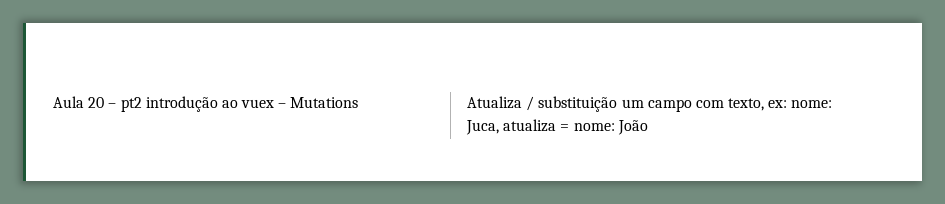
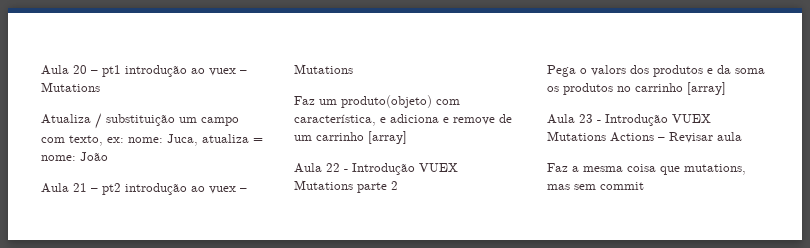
[120,97,142,112] pt2 -> [102,65,121,77] pt1
(648, 127) none -> [41,183,247,195] [294,64,353,74] [294,95,460,108] [294,114,512,126] [294,131,407,144] [294,163,458,175] [294,180,398,193] [547,65,765,77] [547,82,726,95] [547,114,711,126] [547,131,742,143] [547,163,746,175] [547,182,644,190] // Aula 21 – pt2 introdução ao vuex – Mutations // Faz um produto(objeto) com característica, e adiciona e remove de um carrinho [array] // Aula 22 - Introdução VUEX Mutations parte 2 // Pega o valors dos produtos e da soma os produtos no carrinho [array] // Aula 23 - Introdução VUEX Mutations Actions – Revisar aula // Faz a mesma coisa que mutations, mas sem commit

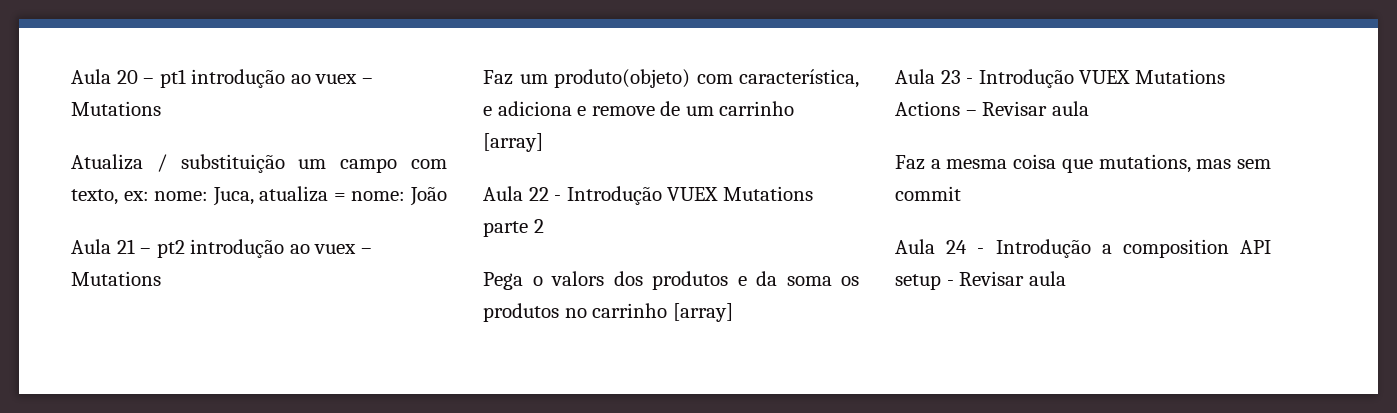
(644, 186) none -> [895,239,1271,258] [895,271,1066,290] // Aula 24 - Introdução a composition API setup - Revisar aula

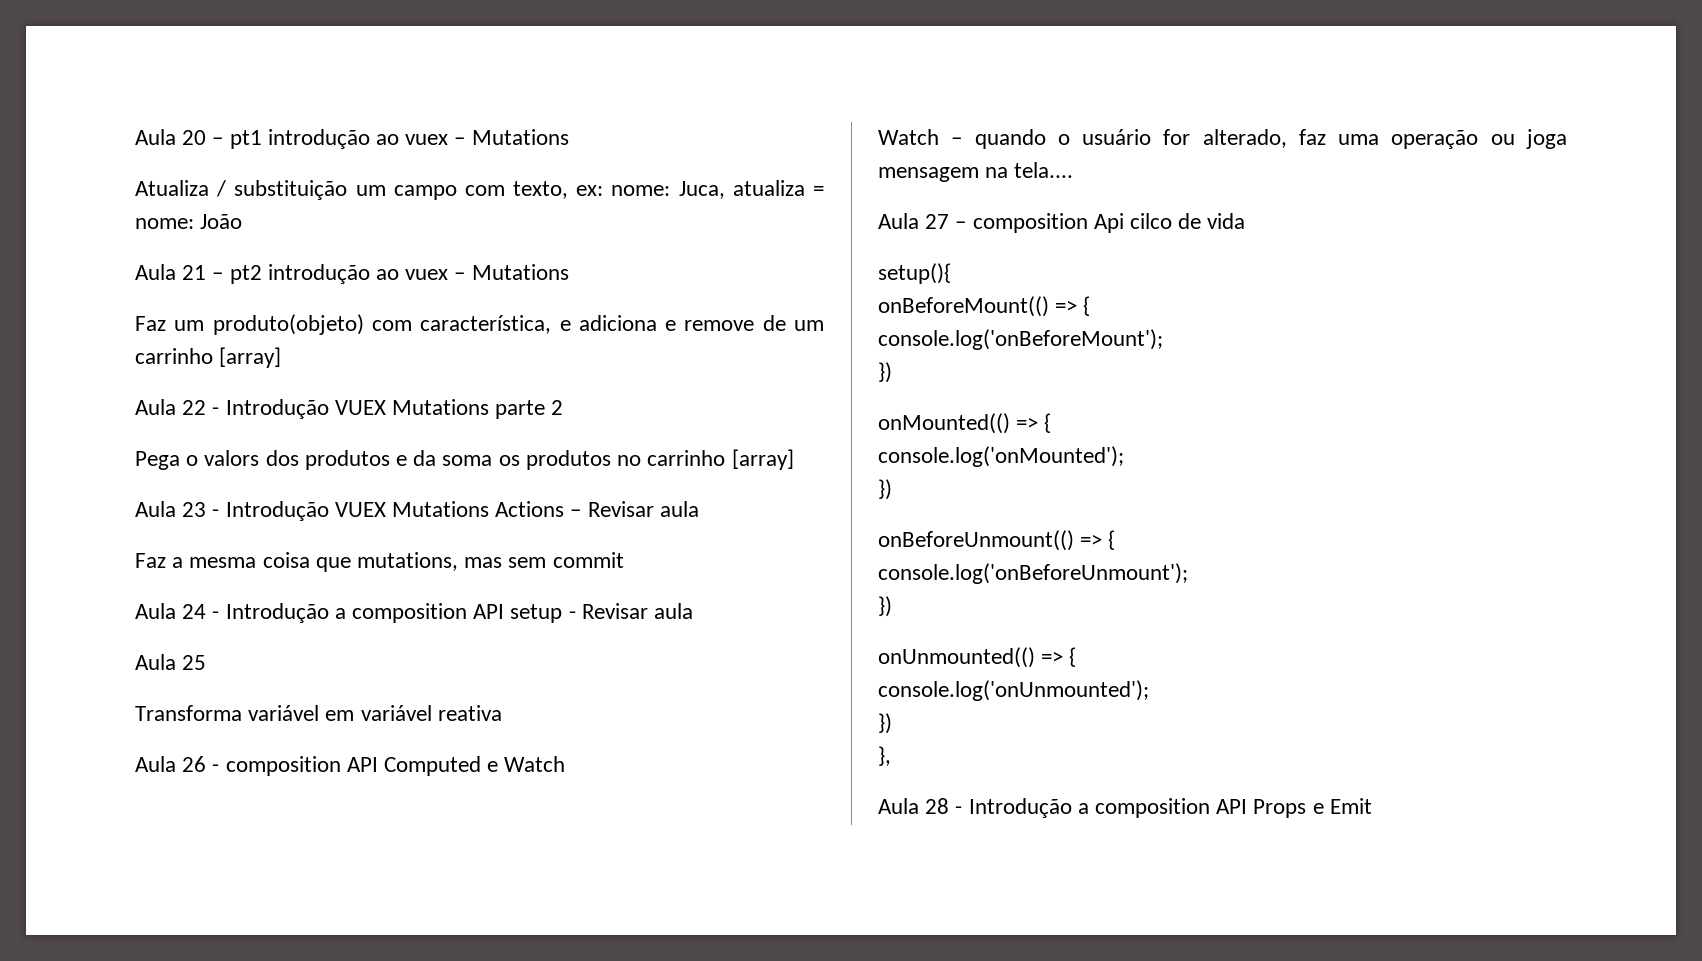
(1066, 278) none -> [135,654,207,670] [135,705,502,721] [135,756,566,776] [878,129,1567,149] [878,162,1074,182] [878,213,1246,233] [878,263,951,284] [878,296,1091,317] [878,329,1163,350] [878,362,892,383] [878,413,1052,434] [878,446,1124,467] [878,479,892,500] [878,530,1116,551] [878,563,1188,584] [878,596,892,617] [878,647,1077,668] [878,680,1149,701] [878,713,892,734] [878,746,891,766] [878,798,1372,818] // Aula 25 // Transforma variável em variável reativa // Aula 26 - composition API Computed e Watch // Watch – quando o usuário for alterado, faz uma operação ou joga mensagem na tela.... // Aula 27 – composition Api cilco de vida // setup(){ // onBeforeMount(() => { // console.log('onBeforeMount'); // }) // onMounted(() => { // console.log('onMounted'); // }) // onBeforeUnmount(() => { // console.log('onBeforeUnmount'); // }) // onUnmounted(() => { // console.log('onUnmounted'); // }) // }, // Aula 28 - Introdução a composition API Props e Emit

